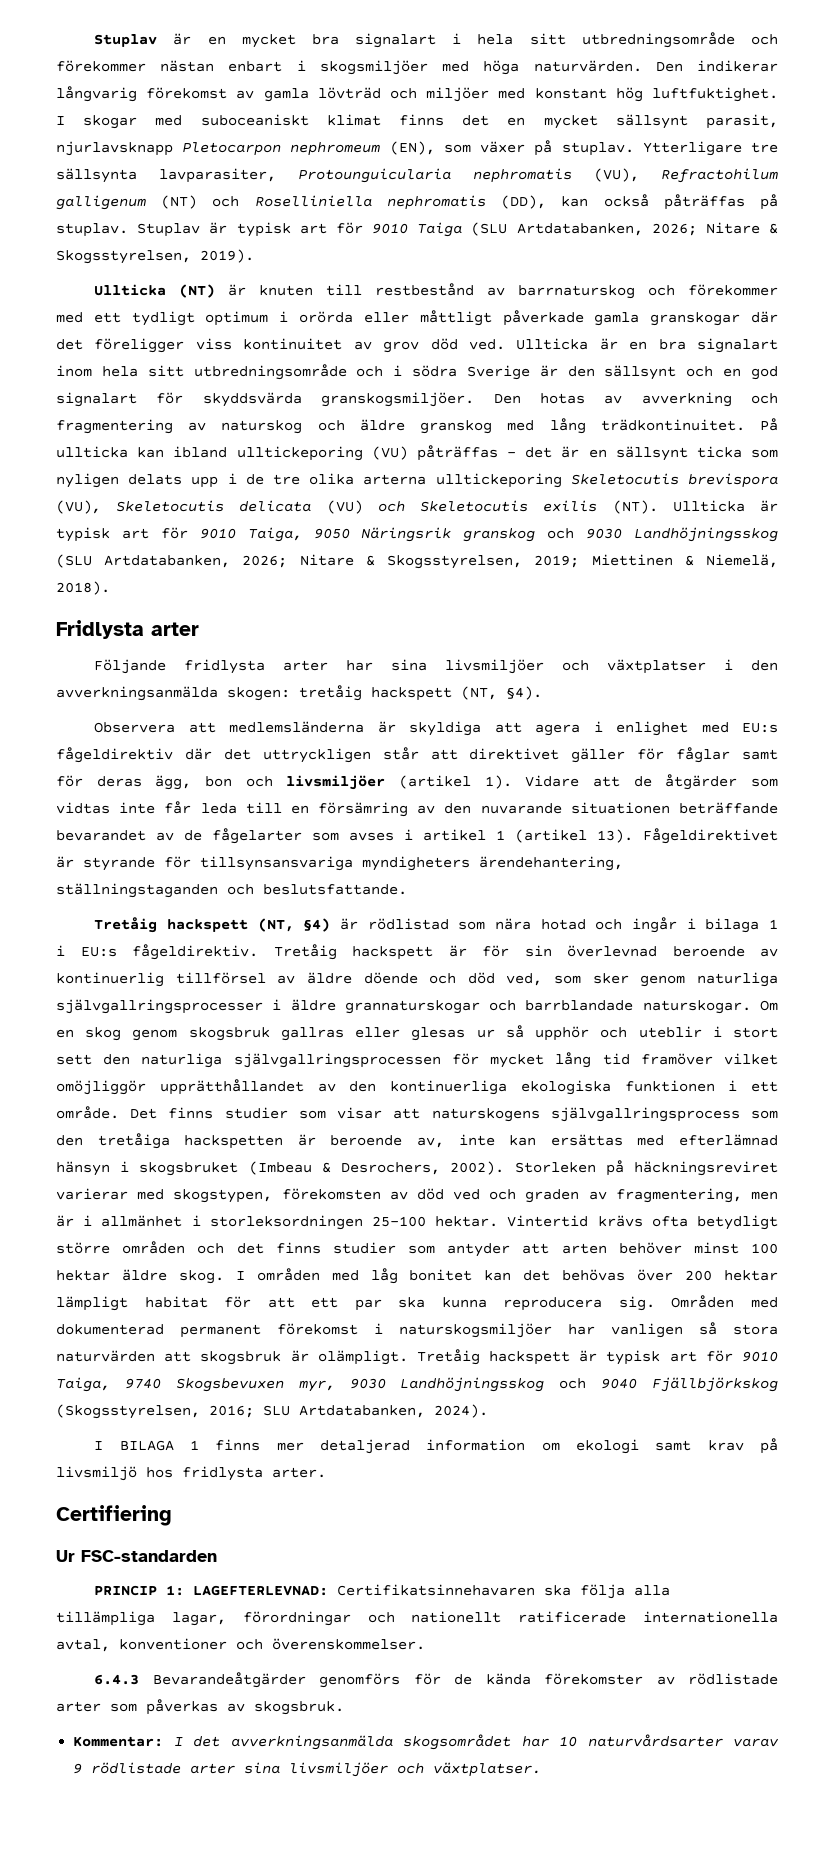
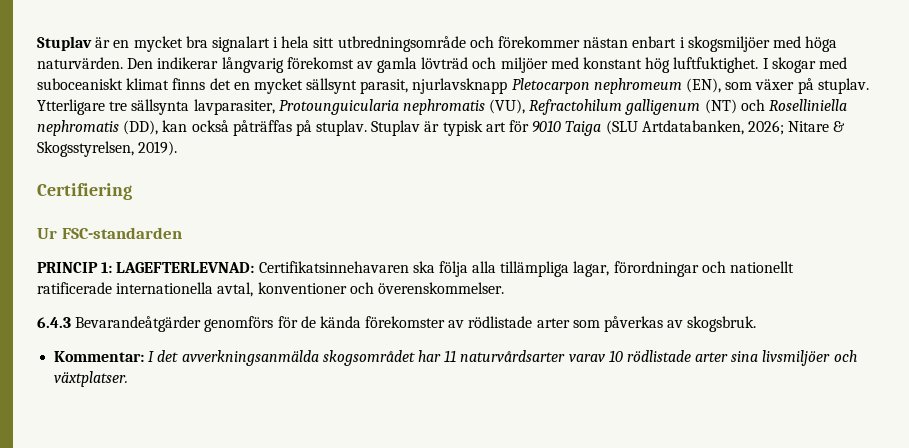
[94,283,778,299] [56,310,779,326] [56,338,778,353] [56,364,778,380] [56,392,778,407] [56,418,778,434] [56,445,778,461] [56,473,778,488] [56,500,778,514] [56,527,778,542] [56,554,778,569] [56,581,110,595] [56,620,199,639] [94,659,778,674] [56,685,542,701] [94,721,779,736] [56,747,778,763] [56,774,778,790] [56,801,778,817] [56,828,778,844] [56,856,623,871] [56,883,407,898] [94,917,779,933] [56,944,778,960] [56,972,778,987] [56,999,778,1014] [56,1025,779,1041] [56,1052,778,1068] [56,1079,778,1095] [56,1106,778,1122] [56,1133,779,1149] [56,1160,778,1176] [56,1188,778,1203] [56,1215,778,1230] [56,1241,778,1257] [56,1268,778,1284] [56,1295,778,1311] [56,1322,778,1338] [56,1349,778,1365] [56,1377,778,1392] [56,1404,488,1419] [94,1438,779,1454] [56,1466,326,1481] // Ullticka (NT) är knuten till restbestånd av barrnaturskog och förekommer med ett tydligt optimum i orörda eller måttligt påverkade gamla granskogar där det föreligger viss kontinuitet av grov död ved. Ullticka är en bra signalart inom hela sitt utbredningsområde och i södra Sverige är den sällsynt och en god signalart för skyddsvärda granskogsmiljöer. Den hotas av avverkning och fragmentering av naturskog och äldre granskog med lång trädkontinuitet. På ullticka kan ibland ulltickeporing (VU) påträffas - det är en sällsynt ticka som nyligen delats upp i de tre olika arterna ulltickeporing Skeletocutis brevispora (VU), Skeletocutis delicata (VU) och Skeletocutis exilis (NT). Ullticka är typisk art för 9010 Taiga, 9050 Näringsrik granskog och 9030 Landhöjningsskog (SLU Artdatabanken, 2026; Nitare & Skogsstyrelsen, 2019; Miettinen & Niemelä, 2018). // Fridlysta arter // Följande fridlysta arter har sina livsmiljöer och växtplatser i den avverkningsanmälda skogen: tretåig hackspett (NT, §4). // Observera att medlemsländerna är skyldiga att agera i enlighet med EU:s fågeldirektiv där det uttryckligen står att direktivet gäller för fåglar samt för deras ägg, bon och livsmiljöer (artikel 1). Vidare att de åtgärder som vidtas inte får leda till en försämring av den nuvarande situationen beträffande bevarandet av de fågelarter som avses i artikel 1 (artikel 13). Fågeldirektivet är styrande för tillsynsansvariga myndigheters ärendehantering, ställningstaganden och beslutsfattande. // Tretåig hackspett (NT, §4) är rödlistad som nära hotad och ingår i bilaga 1 i EU:s fågeldirektiv. Tretåig hackspett är för sin överlevnad beroende av kontinuerlig tillförsel av äldre döende och död ved, som sker genom naturliga självgallringsprocesser i äldre grannaturskogar och barrblandade naturskogar. Om en skog genom skogsbruk gallras eller glesas ur så upphör och uteblir i stort sett den naturliga självgallringsprocessen för mycket lång tid framöver vilket omöjliggör upprätthållandet av den kontinuerliga ekologiska funktionen i ett område. Det finns studier som visar att naturskogens självgallringsprocess som den tretåiga hackspetten är beroende av, inte kan ersättas med efterlämnad hänsyn i skogsbruket (Imbeau & Desrochers, 2002). Storleken på häckningsreviret varierar med skogstypen, förekomsten av död ved och graden av fragmentering, men är i allmänhet i storleksordningen 25–100 hektar. Vintertid krävs ofta betydligt större områden och det finns studier som antyder att arten behöver minst 100 hektar äldre skog. I områden med låg bonitet kan det behövas över 200 hektar lämpligt habitat för att ett par ska kunna reproducera sig. Områden med dokumenterad permanent förekomst i naturskogsmiljöer har vanligen så stora naturvärden att skogsbruk är olämpligt. Tretåig hackspett är typisk art för 9010 Taiga, 9740 Skogsbevuxen myr, 9030 Landhöjningsskog och 9040 Fjällbjörkskog (Skogsstyrelsen, 2016; SLU Artdatabanken, 2024). // I BILAGA 1 finns mer detaljerad information om ekologi samt krav på livsmiljö hos fridlysta arter. -> (178, 148) none
[559,1736,578,1747] 10 -> [444,350,457,362] 11
[73,1763,83,1774] 9 -> [608,350,623,362] 10

